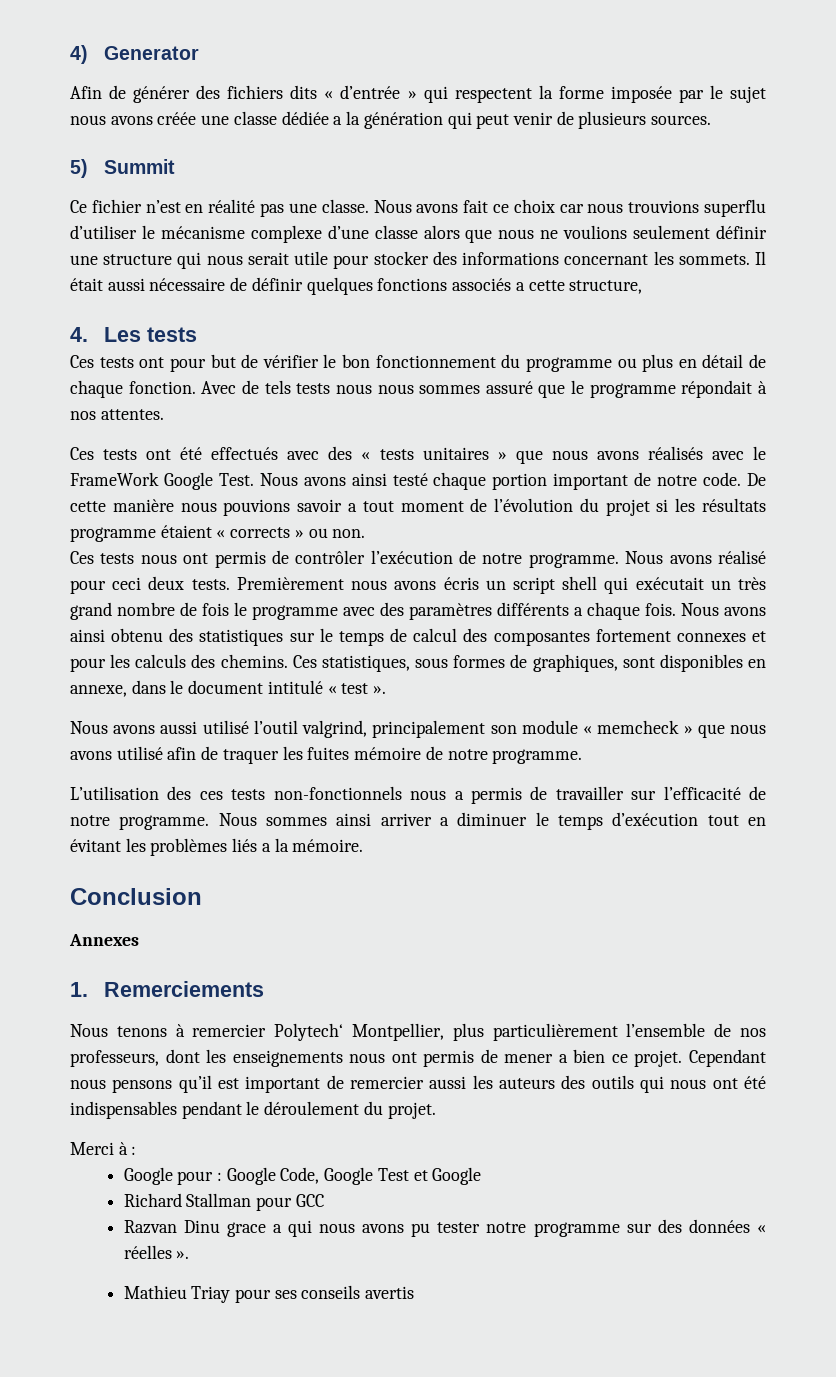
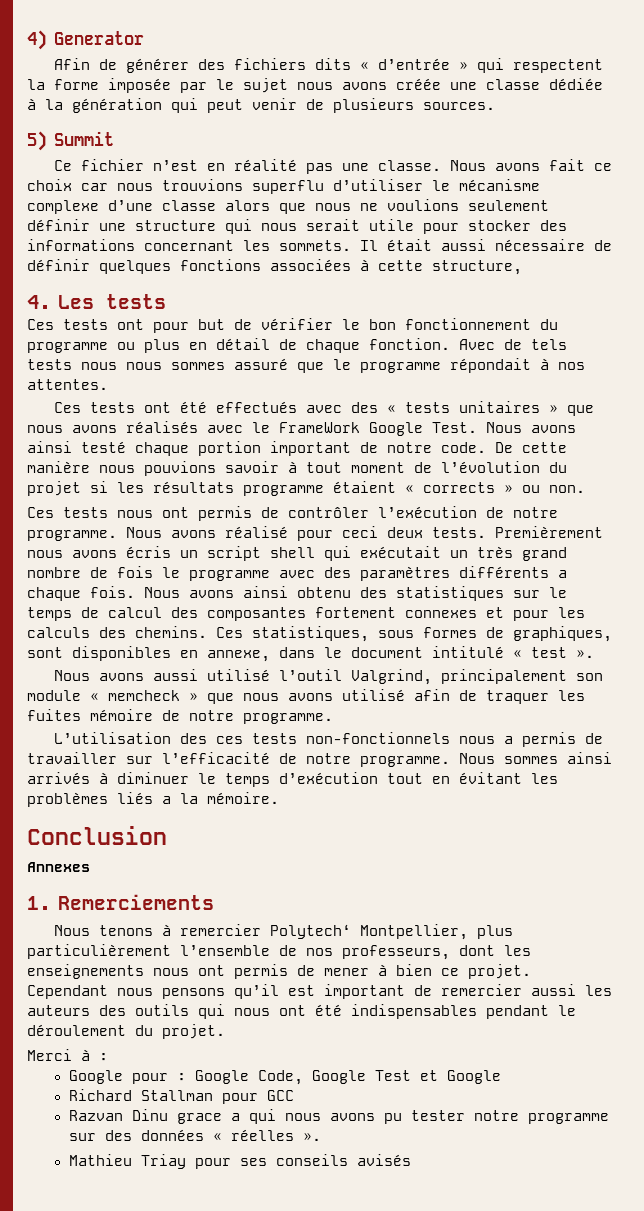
[333,116,343,125] a -> [27,98,36,110] à
[452,278,525,291] associés a -> [270,259,369,271] associées à
[347,503,357,512] a -> [288,461,297,473] à
[302,720,368,738] valgrind, -> [351,669,433,685] Valgrind,
[380,813,449,826] arriver a -> [27,772,108,784] arrivés à
[558,1054,568,1063] a -> [378,964,387,976] à
[365,1286,415,1299] avertis -> [356,1154,411,1166] avisés

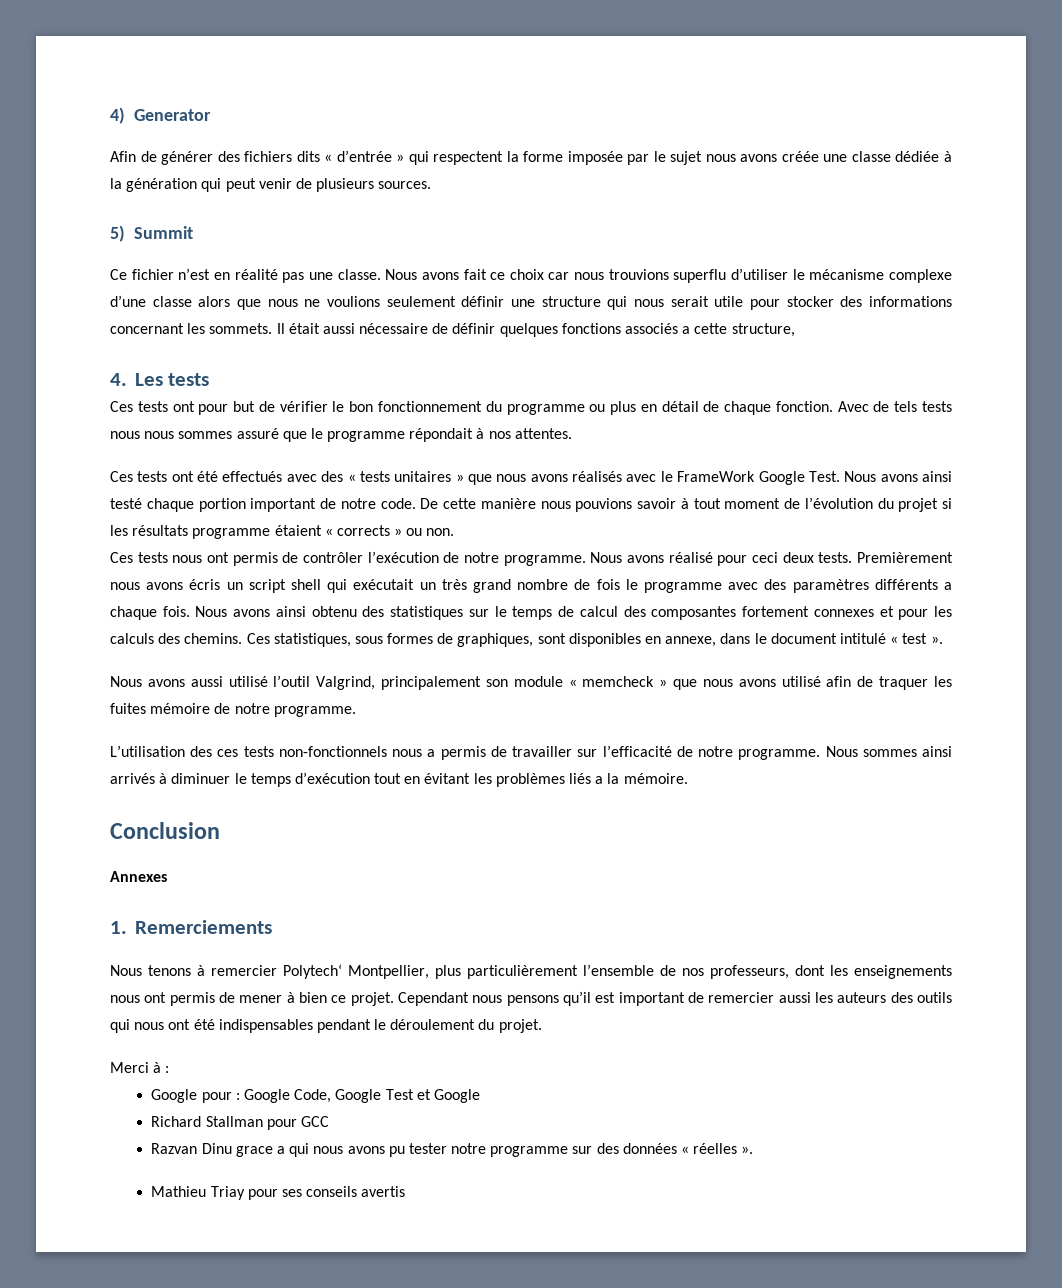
[270,259,369,271] associées à -> [625,323,691,334] associés a
[356,1154,411,1166] avisés -> [361,1186,406,1197] avertis

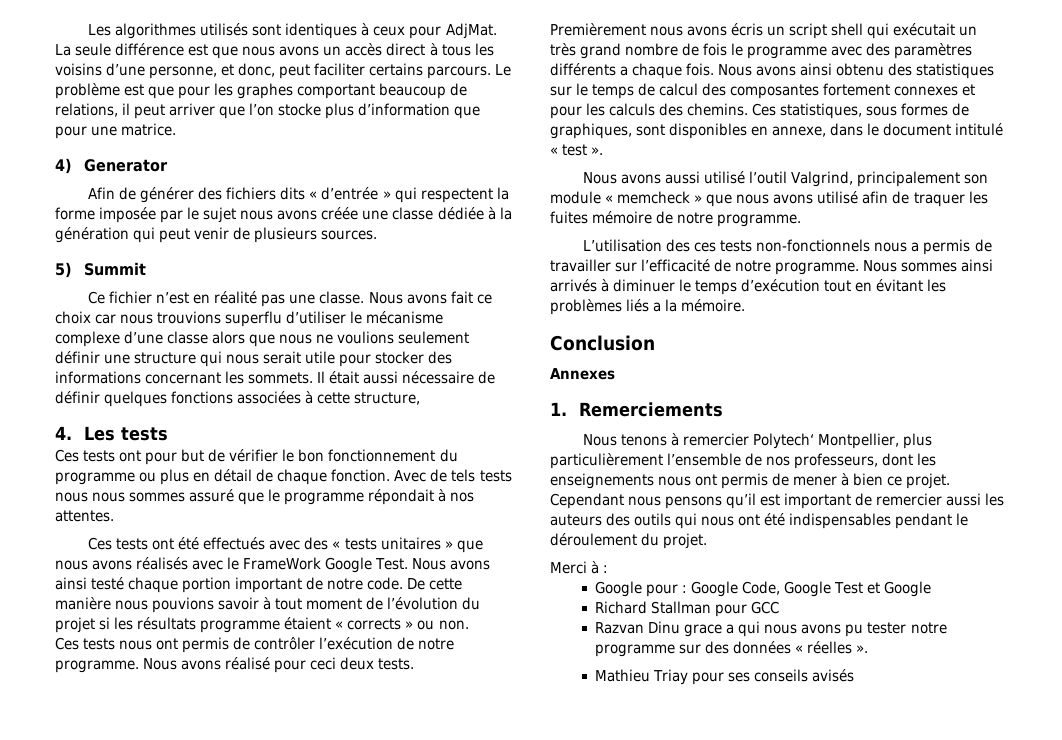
(110, 115) none -> [88,23,497,39] [55,43,494,59] [55,63,512,79] [55,83,468,99] [55,103,481,119] [55,123,177,139] Les algorithmes utilisés sont identiques à ceux pour AdjMat. La seule différence est que nous avons un accès direct à tous les voisins d’une personne, et donc, peut faciliter certains parcours. Le problème est que pour les graphes comportant beaucoup de relations, il peut arriver que l’on stocke plus d’information que pour une matrice. //
[625,323,691,334] associés a -> [237,391,314,404] associées à
[361,1186,406,1197] avertis -> [812,669,855,682] avisés

